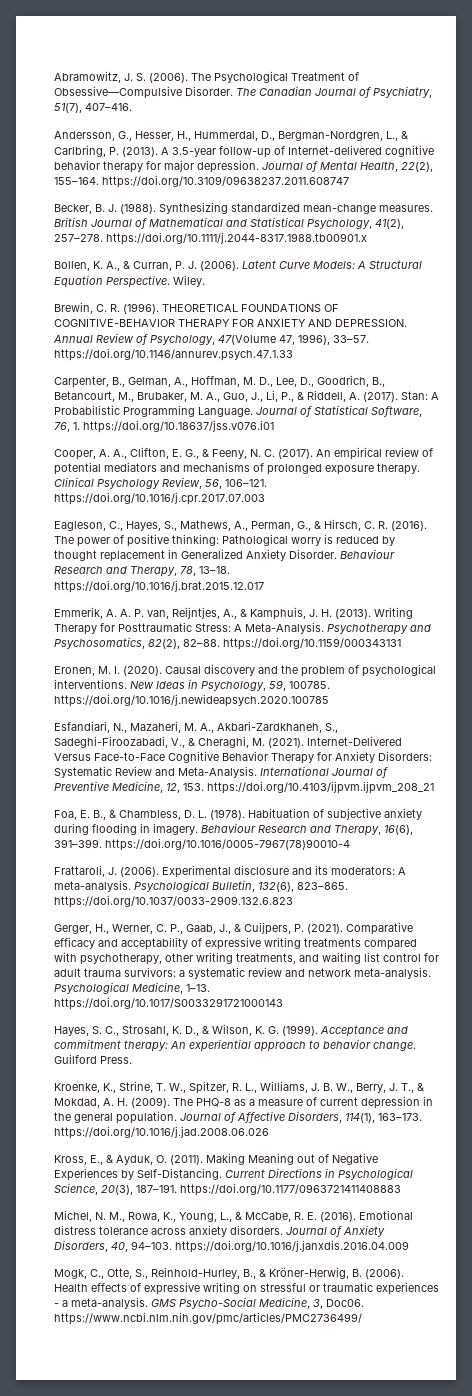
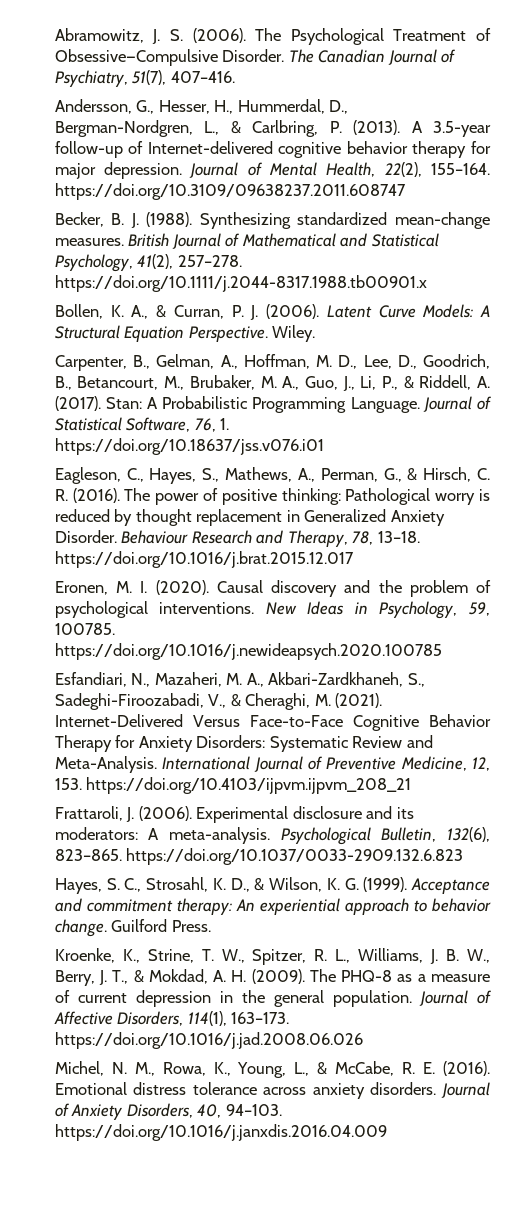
[54,302,340,314] [54,319,408,327] [53,333,370,345] [54,348,294,361] // Brewin, C. R. (1996). THEORETICAL FOUNDATIONS OF COGNITIVE-BEHAVIOR THERAPY FOR ANXIETY AND DEPRESSION. Annual Review of Psychology, 47(Volume 47, 1996), 33–57. https://doi.org/10.1146/annurev.psych.47.1.33 -> (316, 333) none
[54,447,434,460] [54,462,421,475] [54,477,268,489] [54,492,266,505] // Cooper, A. A., Clifton, E. G., & Feeny, N. C. (2017). An empirical review of potential mediators and mechanisms of prolonged exposure therapy. Clinical Psychology Review, 56, 106–121. https://doi.org/10.1016/j.cpr.2017.07.003 -> (324, 446) none
[54,607,414,620] [54,622,432,635] [54,637,402,650] // Emmerik, A. A. P. van, Reijntjes, A., & Kamphuis, J. H. (2013). Writing Therapy for Posttraumatic Stress: A Meta-Analysis. Psychotherapy and Psychosomatics, 82(2), 82–88. https://doi.org/10.1159/000343131 -> (354, 559) none
[54,808,423,820] [54,823,414,836] [54,838,351,851] // Foa, E. B., & Chambless, D. L. (1978). Habituation of subjective anxiety during flooding in imagery. Behaviour Research and Therapy, 16(6), 391–399. https://doi.org/10.1016/0005-7967(78)90010-4 -> (412, 785) none
[54,922,414,935] [54,937,418,950] [54,952,440,965] [54,967,432,979] [54,982,211,994] [54,997,284,1010] // Gerger, H., Werner, C. P., Gaab, J., & Cuijpers, P. (2021). Comparative efficacy and acceptability of expressive writing treatments compared with psychotherapy, other writing treatments, and waiting list control for adult trauma survivors: a systematic review and network meta-analysis. Psychological Medicine, 1–13. https://doi.org/10.1017/S0033291721000143 -> (464, 856) none
[54,1153,379,1165] [54,1168,414,1181] [54,1183,402,1196] // Kross, E., & Ayduk, O. (2011). Making Meaning out of Negative Experiences by Self-Distancing. Current Directions in Psychological Science, 20(3), 187–191. https://doi.org/10.1177/0963721411408883 -> (363, 1040) none
[54,1267,405,1279] [54,1282,440,1295] [54,1297,365,1309] [54,1312,363,1325] // Mogk, C., Otte, S., Reinhold-Hurley, B., & Kröner-Herwig, B. (2006). Health effects of expressive writing on stressful or traumatic experiences - a meta-analysis. GMS Psycho-Social Medicine, 3, Doc06. https://www.ncbi.nlm.nih.gov/pmc/articles/PMC2736499/ -> (387, 1132) none

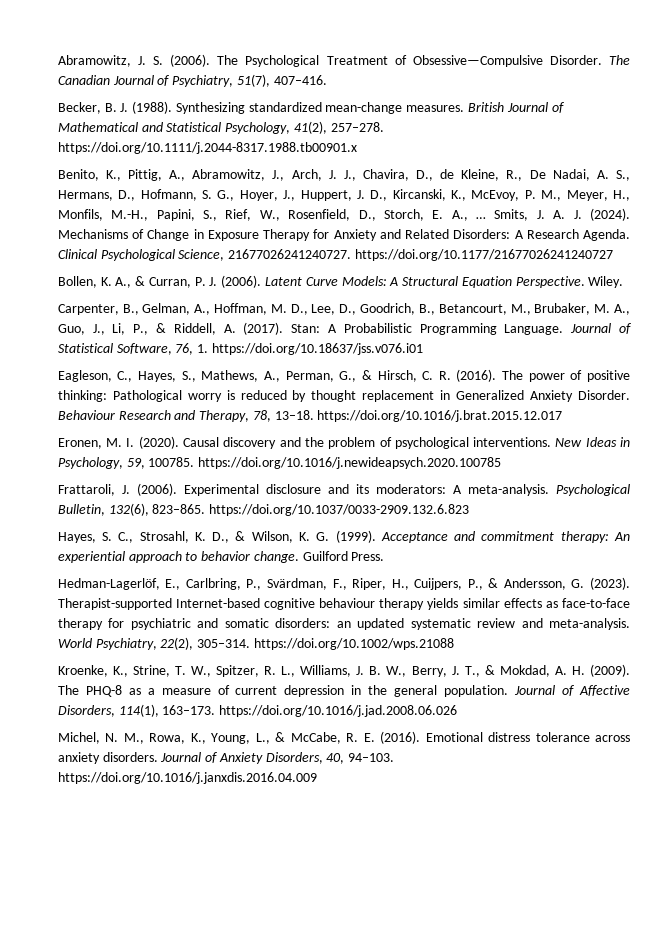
[54,99,349,114] [54,120,491,137] [54,141,491,158] [54,162,490,179] [54,183,406,200] // Andersson, G., Hesser, H., Hummerdal, D., Bergman-Nordgren, L., & Carlbring, P. (2013). A 3.5-year follow-up of Internet-delivered cognitive behavior therapy for major depression. Journal of Mental Health, 22(2), 155–164. https://doi.org/10.3109/09638237.2011.608747 -> (327, 80) none
(427, 283) none -> [57,169,631,181] [57,189,630,201] [57,208,630,221] [57,229,630,241] [57,249,613,261] // Benito, K., Pittig, A., Abramowitz, J., Arch, J. J., Chavira, D., de Kleine, R., De Nadai, A. S., Hermans, D., Hofmann, S. G., Hoyer, J., Huppert, J. D., Kircanski, K., McEvoy, P. M., Meyer, H., Monfils, M.-H., Papini, S., Rief, W., Rosenfield, D., Storch, E. A., … Smits, J. A. J. (2024). Mechanisms of Change in Exposure Therapy for Anxiety and Related Disorders: A Research Agenda. Clinical Psychological Science, 21677026241240727. https://doi.org/10.1177/21677026241240727
[54,672,425,687] [54,693,383,710] [54,714,491,731] [54,735,433,752] [54,756,490,773] [54,777,412,794] // Esfandiari, N., Mazaheri, M. A., Akbari-Zardkhaneh, S., Sadeghi-Firoozabadi, V., & Cheraghi, M. (2021). Internet-Delivered Versus Face-to-Face Cognitive Behavior Therapy for Anxiety Disorders: Systematic Review and Meta-Analysis. International Journal of Preventive Medicine, 12, 153. https://doi.org/10.4103/ijpvm.ijpvm_208_21 -> (502, 463) none
(211, 926) none -> [57,577,630,590] [57,598,630,610] [57,618,631,630] [57,637,454,650] // Hedman-Lagerlöf, E., Carlbring, P., Svärdman, F., Riper, H., Cuijpers, P., & Andersson, G. (2023). Therapist-supported Internet-based cognitive behaviour therapy yields similar effects as face-to-face therapy for psychiatric and somatic disorders: an updated systematic review and meta-analysis. World Psychiatry, 22(2), 305–314. https://doi.org/10.1002/wps.21088

